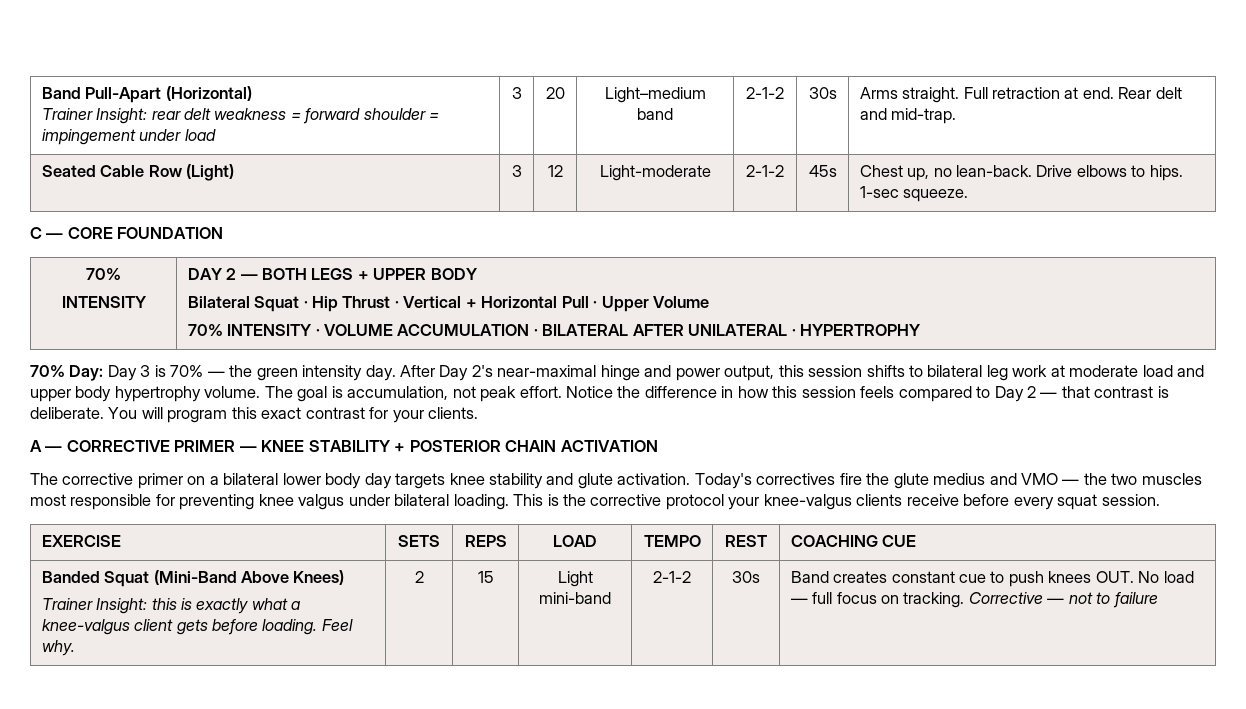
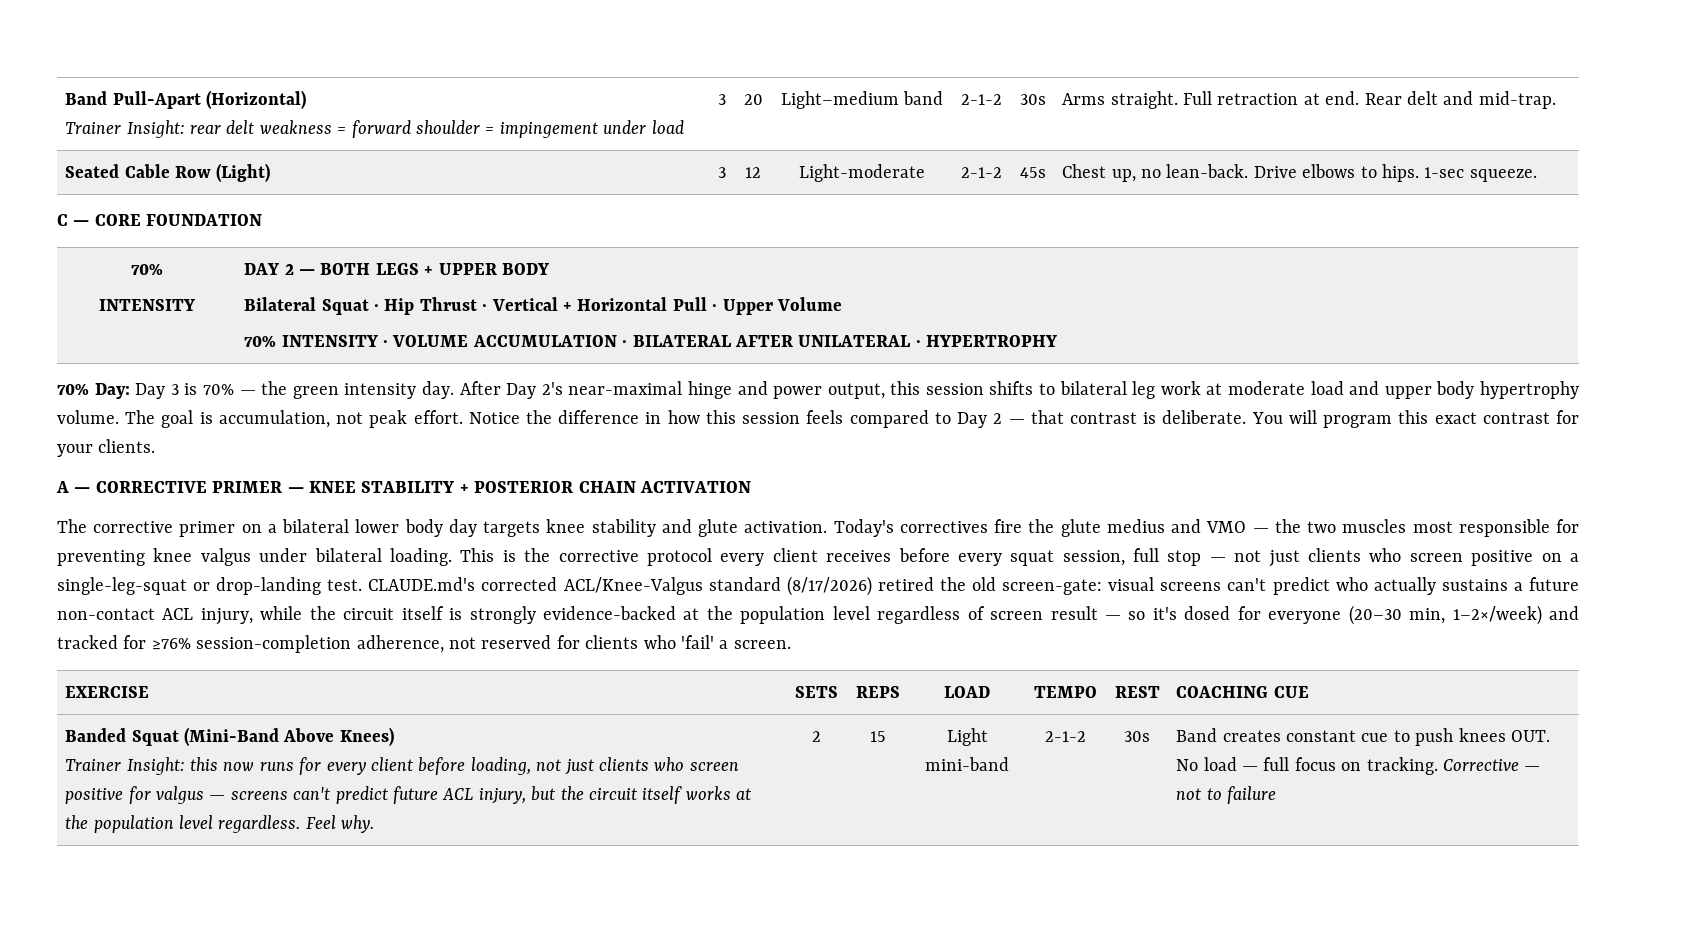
[728,494,1160,510] your knee-valgus clients receive before every squat session. -> [720,548,1579,567] [57,576,1579,596] [57,605,1579,625] [57,635,791,653] every client receives before every squat session, full stop — not just clients who screen positive on a single-leg-squat or drop-landing test. CLAUDE.md's corrected ACL/Knee-Valgus standard (8/17/2026) retired the old screen-gate: visual screens can't predict who actually sustains a future non-contact ACL injury, while the circuit itself is strongly evidence-backed at the population level regardless of screen result — so it's dosed for everyone (20–30 min, 1–2×/week) and tracked for ≥76% session-completion adherence, not reserved for clients who 'fail' a screen.
[181,598,301,614] [41,619,318,635] is exactly what a knee-valgus client gets before loading. -> [223,757,739,775] [65,786,752,804] [65,815,301,833] now runs for every client before loading, not just clients who screen positive for valgus — screens can't predict future ACL injury, but the circuit itself works at the population level regardless.

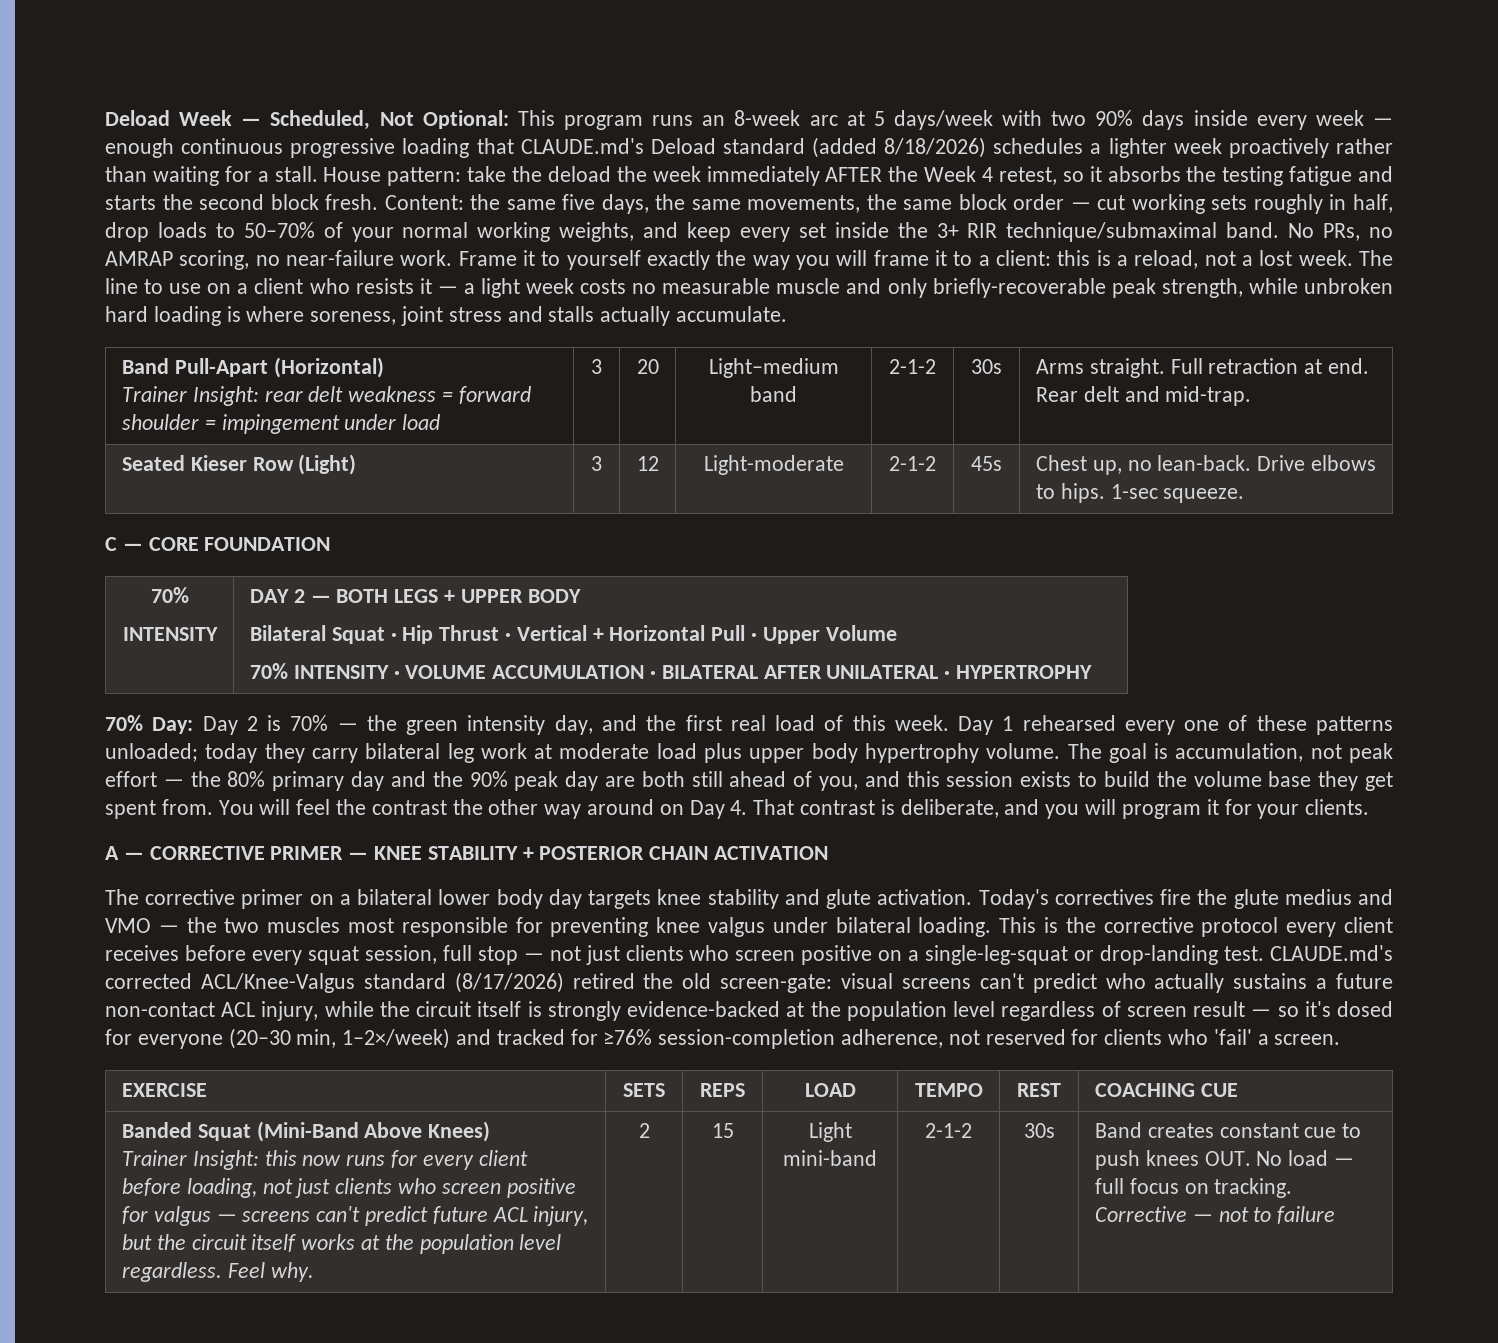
(65, 98) none -> [105,110,1394,130] [105,137,1394,158] [105,166,1393,186] [105,194,1393,214] [105,222,1394,242] [105,250,1393,270] [105,278,1394,298] [105,306,788,326] Deload Week — Scheduled, Not Optional: This program runs an 8-week arc at 5 days/week with two 90% days inside every week — enough continuous progressive loading that CLAUDE.md's Deload standard (added 8/18/2026) schedules a lighter week proactively rather than waiting for a stall. House pattern: take the deload the week immediately AFTER the Week 4 retest, so it absorbs the testing fatigue and starts the second block fresh. Content: the same five days, the same movements, the same block order — cut working sets roughly in half, drop loads to 50–70% of your normal working weights, and keep every set inside the 3+ RIR technique/submaximal band. No PRs, no AMRAP scoring, no near-failure work. Frame it to yourself exactly the way you will frame it to a client: this is a reload, not a lost week. The line to use on a client who resists it — a light week costs no measurable muscle and only briefly-recoverable peak strength, while unbroken hard loading is where soreness, joint stress and stalls actually accumulate. //
[124,164,170,178] Cable -> [190,455,247,471] Kieser
[170,384,179,395] 3 -> [246,716,258,731] 2
[421,381,1056,399] day. After Day 2's near-maximal hinge and power output, this session shifts to -> [554,715,1393,735] [105,743,358,763] day, and the first real load of this week. Day 1 rehearsed every one of these patterns unloaded; today they carry
[1349,381,1380,395] and -> [704,743,742,763] plus
[413,410,1550,428] effort. Notice the difference in how this session feels compared to Day 2 — that contrast is deliberate. You will program this exact contrast -> [105,771,1393,791] [105,799,1219,819] effort — the 80% primary day and the 90% peak day are both still ahead of you, and this session exists to build the volume base they get spent from. You will feel the contrast the other way around on Day 4. That contrast is deliberate, and you will program it

